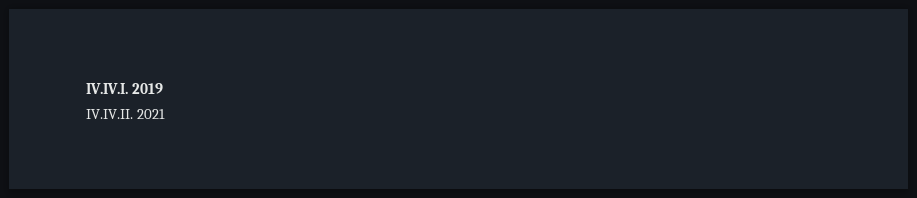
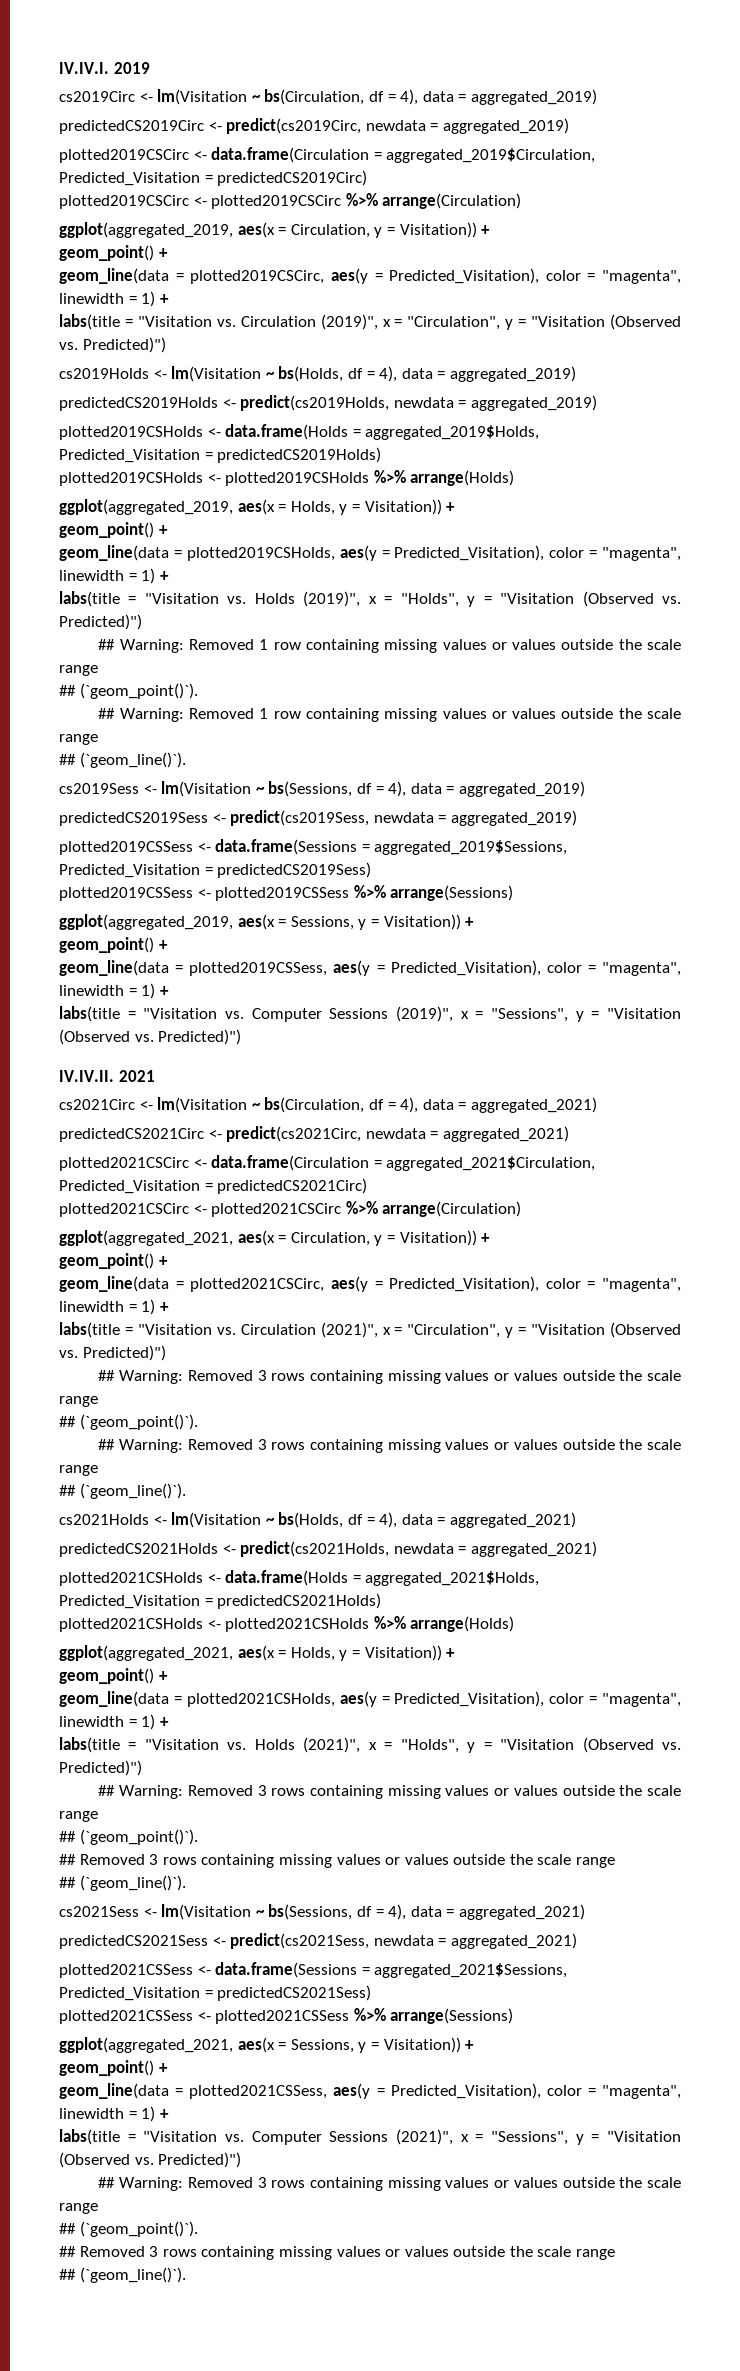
[86,109,165,119] IV.IV.II. 2021 -> [59,89,597,105] [59,118,569,134] [59,147,596,163] [59,170,368,186] [59,193,522,209] [59,222,491,238] [59,245,168,261] [59,268,681,284] [59,291,169,307] [59,314,682,330] [59,337,166,353] [59,366,576,382] [59,395,597,411] [59,424,540,440] [59,447,382,463] [59,470,515,486] [59,499,456,515] [59,522,168,538] [59,545,681,561] [59,568,169,584] [59,591,681,607] [59,614,142,630] [98,639,681,653] [59,665,98,676] [59,683,198,699] [98,708,681,722] [59,734,98,745] [59,752,186,768] [59,781,585,797] [59,810,577,826] [59,839,568,855] [59,862,372,878] [59,885,514,901] [59,914,475,930] [59,937,168,953] [59,960,681,976] [59,983,169,999] [59,1006,681,1022] [59,1029,242,1045] [59,1070,155,1082] [59,1097,597,1113] [59,1126,569,1142] [59,1155,596,1171] [59,1178,368,1194] [59,1201,522,1217] [59,1230,491,1246] [59,1253,168,1269] [59,1276,681,1292] [59,1299,169,1315] [59,1322,682,1338] [59,1345,166,1361] [98,1370,681,1384] [59,1396,98,1407] [59,1414,198,1430] [98,1439,681,1453] [59,1465,98,1476] [59,1483,186,1499] [59,1512,576,1528] [59,1541,597,1557] [59,1570,540,1586] [59,1593,382,1609] [59,1616,515,1632] [59,1645,456,1661] [59,1668,168,1684] [59,1691,681,1707] [59,1714,169,1730] [59,1737,681,1753] [59,1760,142,1776] [98,1785,681,1799] [59,1811,98,1822] [59,1829,198,1845] [59,1854,616,1868] [59,1875,186,1891] [59,1904,585,1920] [59,1933,577,1949] [59,1962,568,1978] [59,1985,372,2001] [59,2008,514,2024] [59,2037,475,2053] [59,2060,168,2076] [59,2083,681,2099] [59,2106,169,2122] [59,2129,681,2145] [59,2152,242,2168] [98,2177,681,2191] [59,2203,98,2214] [59,2221,198,2237] [59,2246,616,2260] [59,2267,186,2283] cs2019Circ <- lm(Visitation ~ bs(Circulation, df = 4), data = aggregated_2019) // predictedCS2019Circ <- predict(cs2019Circ, newdata = aggregated_2019) // plotted2019CSCirc <- data.frame(Circulation = aggregated_2019$Circulation, Predicted_Visitation = predictedCS2019Circ) // plotted2019CSCirc <- plotted2019CSCirc %>% arrange(Circulation) // ggplot(aggregated_2019, aes(x = Circulation, y = Visitation)) + // geom_point() + // geom_line(data = plotted2019CSCirc, aes(y = Predicted_Visitation), color = "magenta", linewidth = 1) + // labs(title = "Visitation vs. Circulation (2019)", x = "Circulation", y = "Visitation (Observed vs. Predicted)") // cs2019Holds <- lm(Visitation ~ bs(Holds, df = 4), data = aggregated_2019) // predictedCS2019Holds <- predict(cs2019Holds, newdata = aggregated_2019) // plotted2019CSHolds <- data.frame(Holds = aggregated_2019$Holds, Predicted_Visitation = predictedCS2019Holds) // plotted2019CSHolds <- plotted2019CSHolds %>% arrange(Holds) // ggplot(aggregated_2019, aes(x = Holds, y = Visitation)) + // geom_point() + // geom_line(data = plotted2019CSHolds, aes(y = Predicted_Visitation), color = "magenta", linewidth = 1) + // labs(title = "Visitation vs. Holds (2019)", x = "Holds", y = "Visitation (Observed vs. Predicted)") // ## Warning: Removed 1 row containing missing values or values outside the scale range // ## (`geom_point()`). // ## Warning: Removed 1 row containing missing values or values outside the scale range // ## (`geom_line()`). // cs2019Sess <- lm(Visitation ~ bs(Sessions, df = 4), data = aggregated_2019) // predictedCS2019Sess <- predict(cs2019Sess, newdata = aggregated_2019) // plotted2019CSSess <- data.frame(Sessions = aggregated_2019$Sessions, Predicted_Visitation = predictedCS2019Sess) // plotted2019CSSess <- plotted2019CSSess %>% arrange(Sessions) // ggplot(aggregated_2019, aes(x = Sessions, y = Visitation)) + // geom_point() + // geom_line(data = plotted2019CSSess, aes(y = Predicted_Visitation), color = "magenta", linewidth = 1) + // labs(title = "Visitation vs. Computer Sessions (2019)", x = "Sessions", y = "Visitation (Observed vs. Predicted)") // IV.IV.II. 2021 // cs2021Circ <- lm(Visitation ~ bs(Circulation, df = 4), data = aggregated_2021) // predictedCS2021Circ <- predict(cs2021Circ, newdata = aggregated_2021) // plotted2021CSCirc <- data.frame(Circulation = aggregated_2021$Circulation, Predicted_Visitation = predictedCS2021Circ) // plotted2021CSCirc <- plotted2021CSCirc %>% arrange(Circulation) // ggplot(aggregated_2021, aes(x = Circulation, y = Visitation)) + // geom_point() + // geom_line(data = plotted2021CSCirc, aes(y = Predicted_Visitation), color = "magenta", linewidth = 1) + // labs(title = "Visitation vs. Circulation (2021)", x = "Circulation", y = "Visitation (Observed vs. Predicted)") // ## Warning: Removed 3 rows containing missing values or values outside the scale range // ## (`geom_point()`). // ## Warning: Removed 3 rows containing missing values or values outside the scale range // ## (`geom_line()`). // cs2021Holds <- lm(Visitation ~ bs(Holds, df = 4), data = aggregated_2021) // predictedCS2021Holds <- predict(cs2021Holds, newdata = aggregated_2021) // plotted2021CSHolds <- data.frame(Holds = aggregated_2021$Holds, Predicted_Visitation = predictedCS2021Holds) // plotted2021CSHolds <- plotted2021CSHolds %>% arrange(Holds) // ggplot(aggregated_2021, aes(x = Holds, y = Visitation)) + // geom_point() + // geom_line(data = plotted2021CSHolds, aes(y = Predicted_Visitation), color = "magenta", linewidth = 1) + // labs(title = "Visitation vs. Holds (2021)", x = "Holds", y = "Visitation (Observed vs. Predicted)") // ## Warning: Removed 3 rows containing missing values or values outside the scale range // ## (`geom_point()`). // ## Removed 3 rows containing missing values or values outside the scale range // ## (`geom_line()`). // cs2021Sess <- lm(Visitation ~ bs(Sessions, df = 4), data = aggregated_2021) // predictedCS2021Sess <- predict(cs2021Sess, newdata = aggregated_2021) // plotted2021CSSess <- data.frame(Sessions = aggregated_2021$Sessions, Predicted_Visitation = predictedCS2021Sess) // plotted2021CSSess <- plotted2021CSSess %>% arrange(Sessions) // ggplot(aggregated_2021, aes(x = Sessions, y = Visitation)) + // geom_point() + // geom_line(data = plotted2021CSSess, aes(y = Predicted_Visitation), color = "magenta", linewidth = 1) + // labs(title = "Visitation vs. Computer Sessions (2021)", x = "Sessions", y = "Visitation (Observed vs. Predicted)") // ## Warning: Removed 3 rows containing missing values or values outside the scale range // ## (`geom_point()`). // ## Removed 3 rows containing missing values or values outside the scale range // ## (`geom_line()`).

